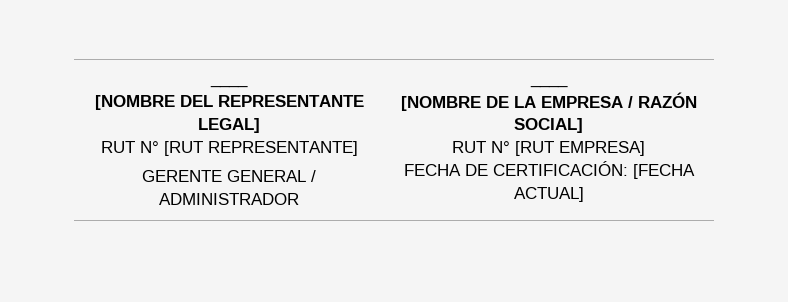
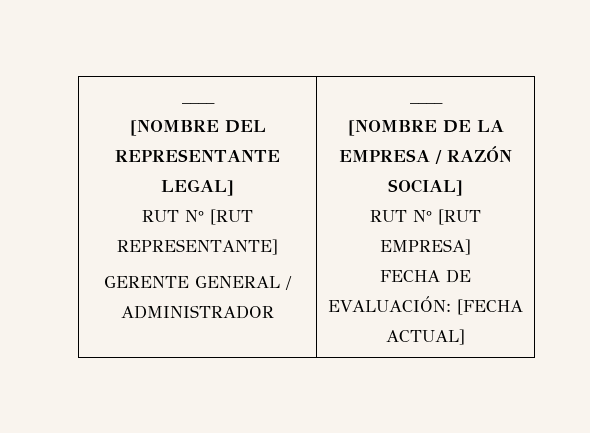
[492,161,628,176] CERTIFICACIÓN: -> [327,296,452,312] EVALUACIÓN:

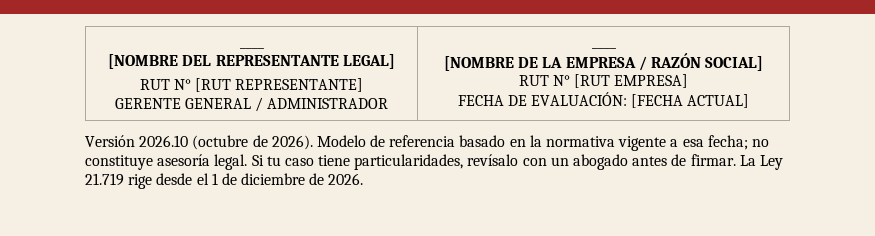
(466, 337) none -> [85,135,769,151] [85,154,783,170] [85,173,364,189] // Versión 2026.10 (octubre de 2026). Modelo de referencia basado en la normativa vigente a esa fecha; no constituye asesoría legal. Si tu caso tiene particularidades, revísalo con un abogado antes de firmar. La Ley 21.719 rige desde el 1 de diciembre de 2026.

